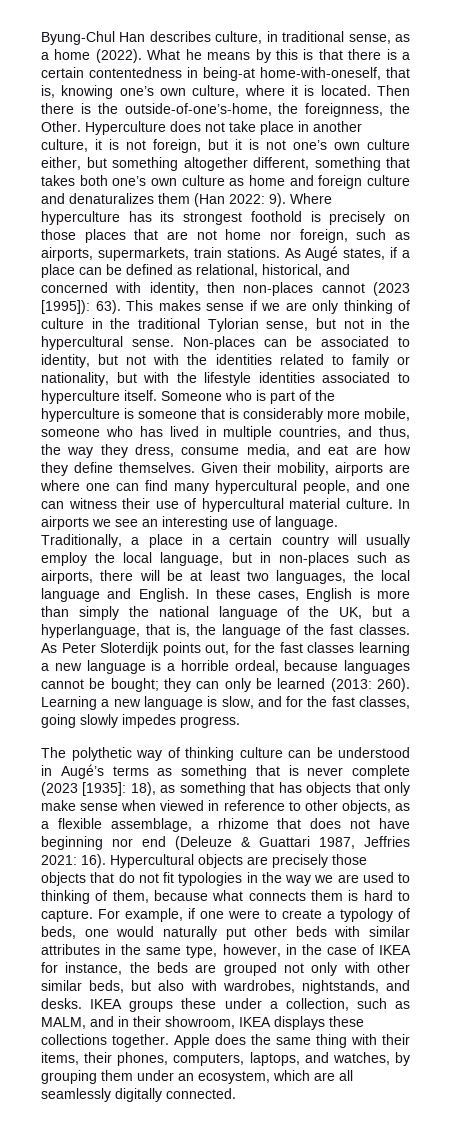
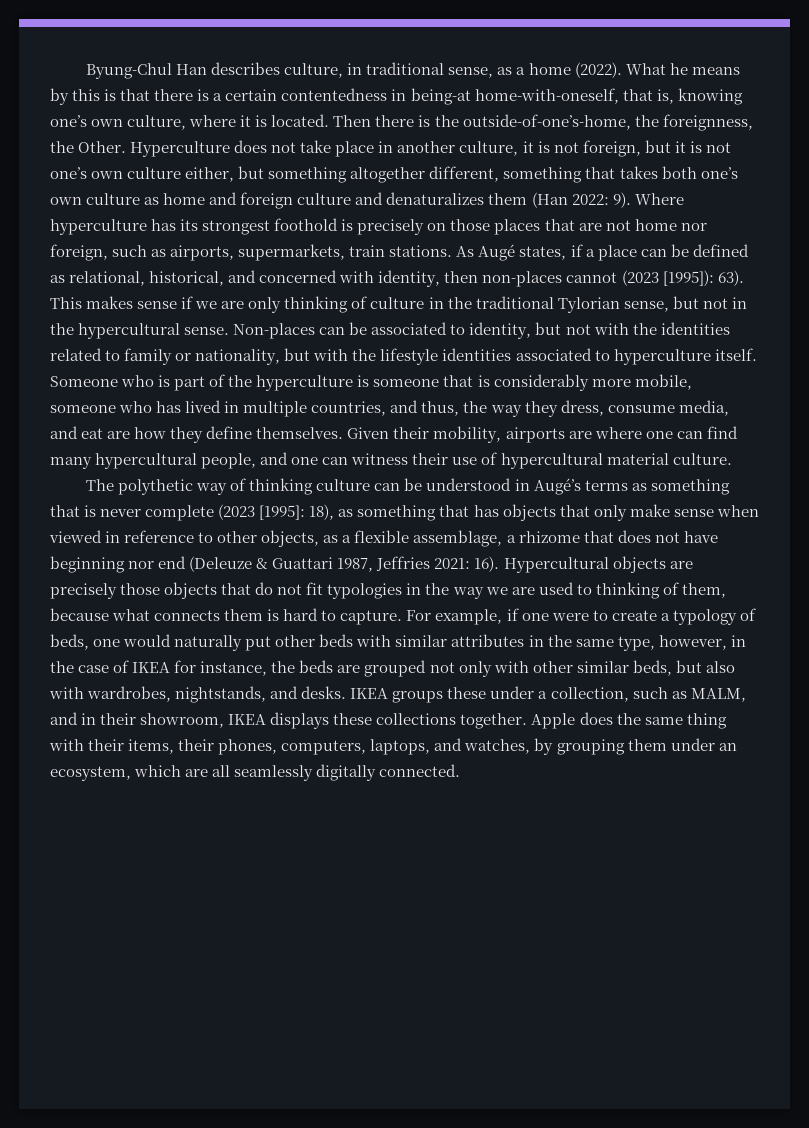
[398,499,410,509] [41,516,338,530] [41,534,410,548] [41,552,410,566] [41,570,410,584] [41,588,410,602] [41,606,411,620] [41,624,410,638] [41,642,410,656] [41,660,410,674] [41,678,410,692] [41,696,411,710] [41,714,240,728] In airports we see an interesting use of language. Traditionally, a place in a certain country will usually employ the local language, but in non-places such as airports, there will be at least two languages, the local language and English. In these cases, English is more than simply the national language of the UK, but a hyperlanguage, that is, the language of the fast classes. As Peter Sloterdijk points out, for the fast classes learning a new language is a horrible ordeal, because languages cannot be bought; they can only be learned (2013: 260). Learning a new language is slow, and for the fast classes, going slowly impedes progress. -> (732, 459) none
[82,782,127,796] [1935]: -> [259,505,306,520] [1995]:

